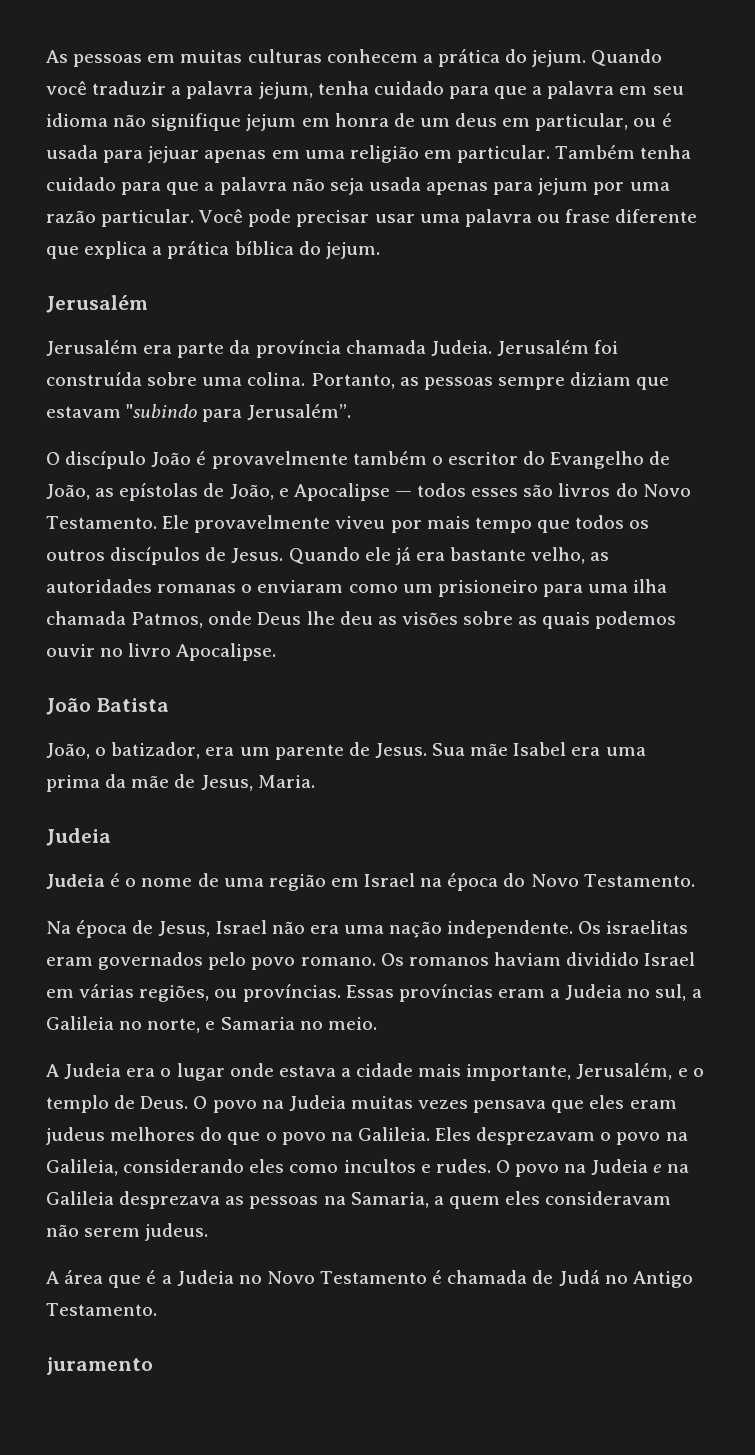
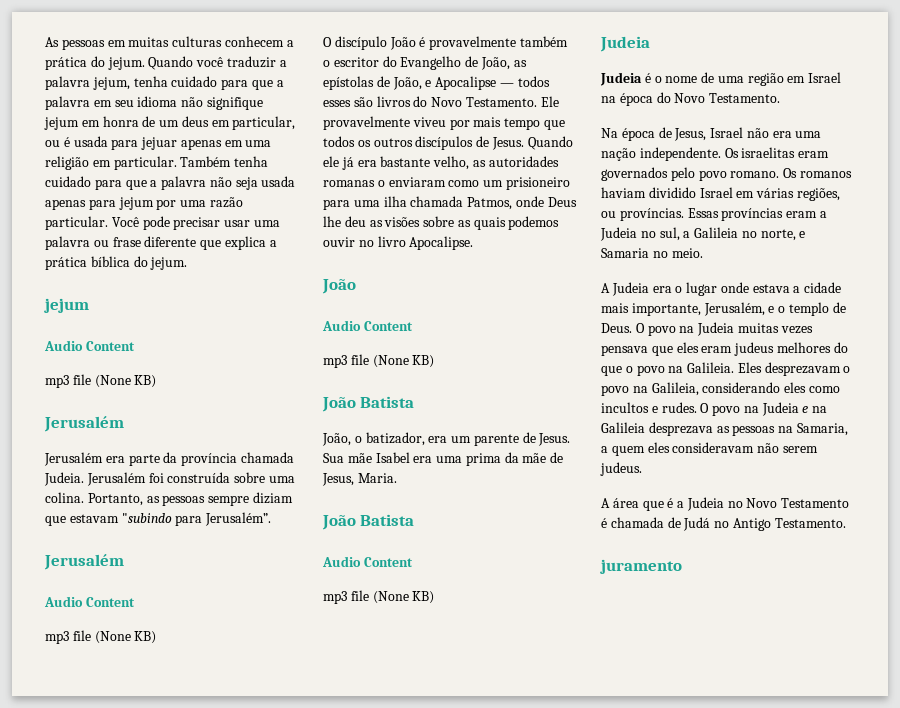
(380, 250) none -> [44,298,89,313] [44,340,135,351] [45,374,157,388] // jejum // Audio Content // mp3 file (None KB)
(352, 412) none -> [44,554,124,570] [44,596,135,607] [45,630,157,644] // Jerusalém // Audio Content // mp3 file (None KB)
(91, 706) none -> [322,320,413,331] [323,354,435,368] [322,397,356,412] // Audio Content // mp3 file (None KB) // João
(315, 781) none -> [322,514,415,530] [322,556,413,567] [323,590,435,604] // João Batista // Audio Content // mp3 file (None KB)

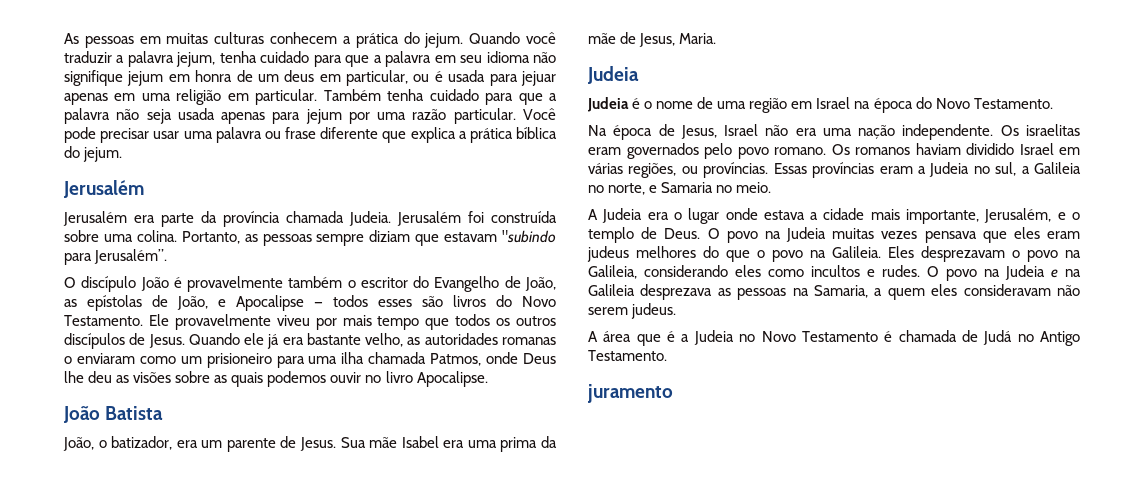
[44,298,89,313] [44,340,135,351] [45,374,157,388] // jejum // Audio Content // mp3 file (None KB) -> (123, 154) none
[44,554,124,570] [44,596,135,607] [45,630,157,644] // Jerusalém // Audio Content // mp3 file (None KB) -> (168, 256) none
[322,320,413,331] [323,354,435,368] [322,397,356,412] // Audio Content // mp3 file (None KB) // João -> (100, 414) none
[322,514,415,530] [322,556,413,567] [323,590,435,604] // João Batista // Audio Content // mp3 file (None KB) -> (717, 38) none

